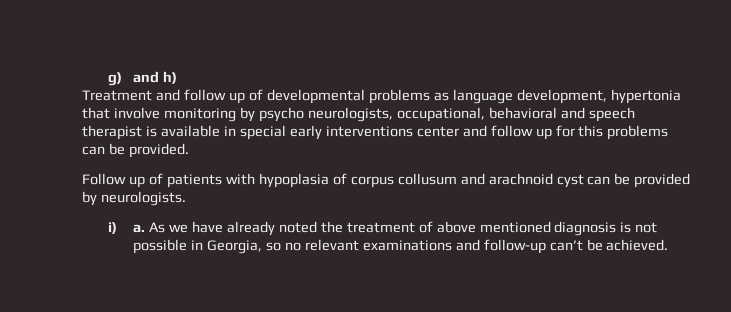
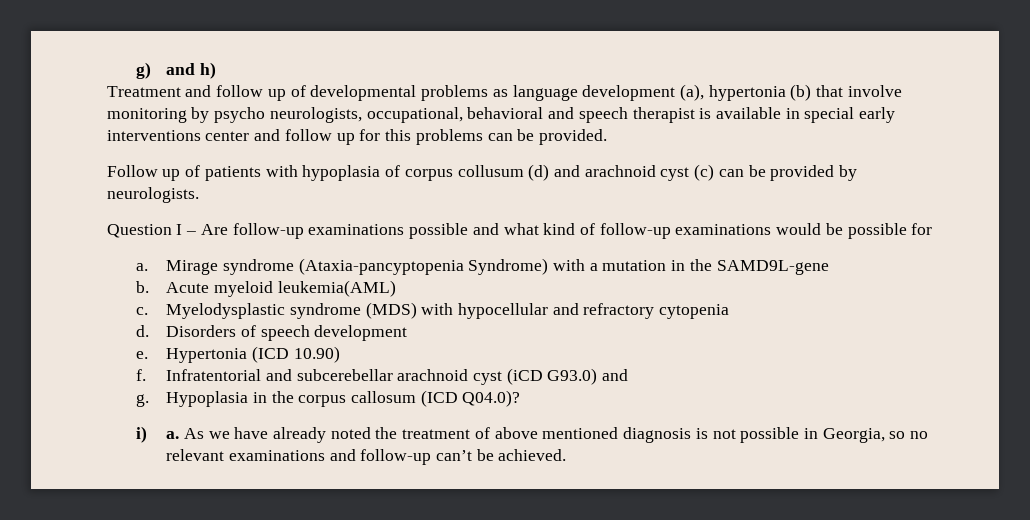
[516,89,681,104] development, hypertonia -> [582,84,812,101] development (a), hypertonia (b)
(457, 179) none -> [528,164,550,181] (d)
(584, 181) none -> [694,164,715,181] (c)
(187, 198) none -> [106,223,933,239] [136,258,829,275] [136,280,396,297] [136,302,730,319] [136,325,408,341] [136,346,340,363] [136,368,629,385] [136,390,521,407] // Question I – Are follow-up examinations possible and what kind of follow-up examinations would be possible for // a. Mirage syndrome (Ataxia-pancyptopenia Syndrome) with a mutation in the SAMD9L-gene // b. Acute myeloid leukemia(AML) // c. Myelodysplastic syndrome (MDS) with hypocellular and refractory cytopenia // d. Disorders of speech development // e. Hypertonia (ICD 10.90) // f. Infratentorial and subcerebellar arachnoid cyst (iCD G93.0) and // g. Hypoplasia in the corpus callosum (ICD Q04.0)?

